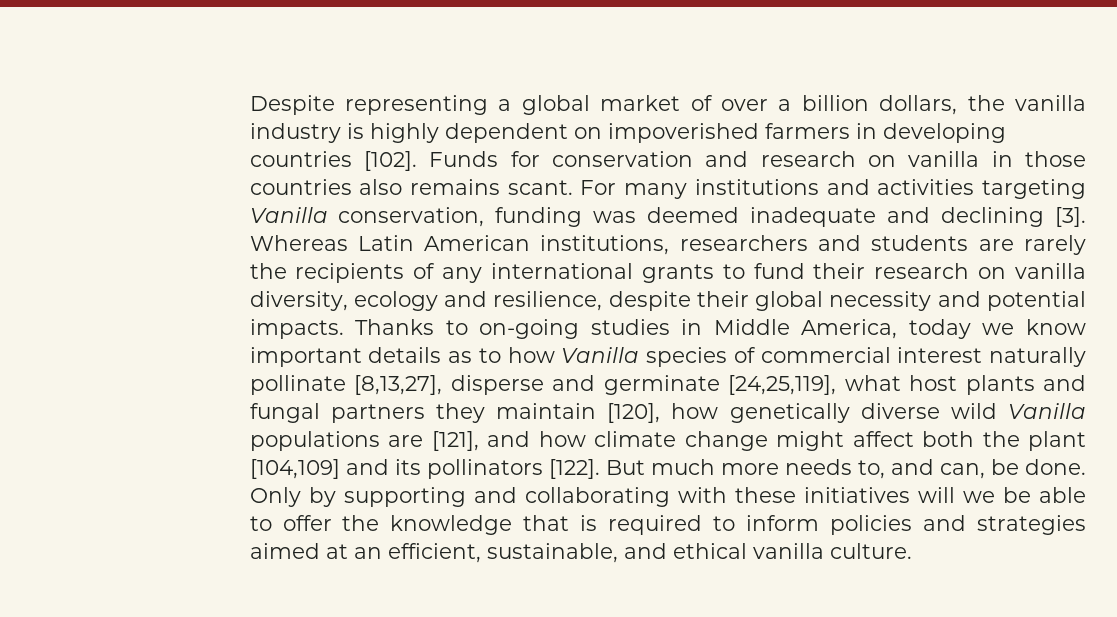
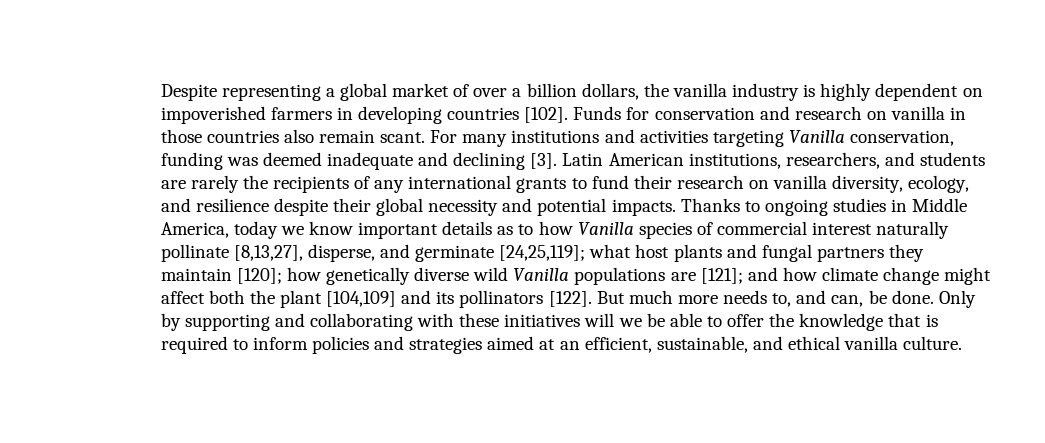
[409,179,500,195] remains -> [318,130,375,143] remain
[249,235,348,251] Whereas -> (558, 161) none
[679,235,808,251] researchers -> [785,152,880,169] researchers,
[353,291,603,311] ecology and resilience, -> [908,175,970,193] [160,198,269,212] ecology, and resilience
[479,319,580,339] on-going -> [764,199,828,216] ongoing
[450,375,544,395] disperse -> [307,244,375,262] disperse,
[728,375,837,395] [24,25,119], -> [499,245,586,261] [24,25,119];
[607,403,661,423] [120], -> [236,268,282,284] [120];
[431,431,479,451] [121], -> [700,268,743,284] [121];

